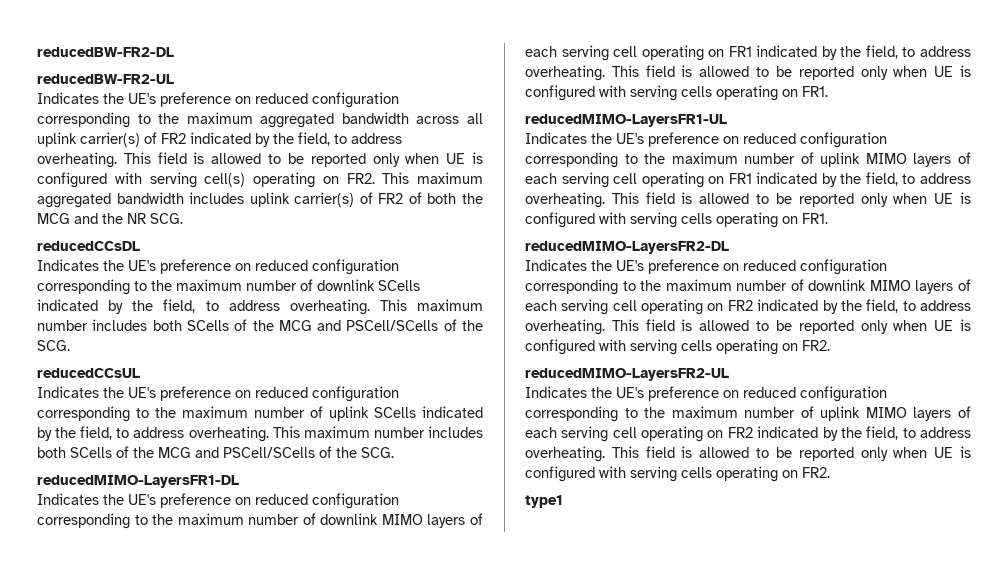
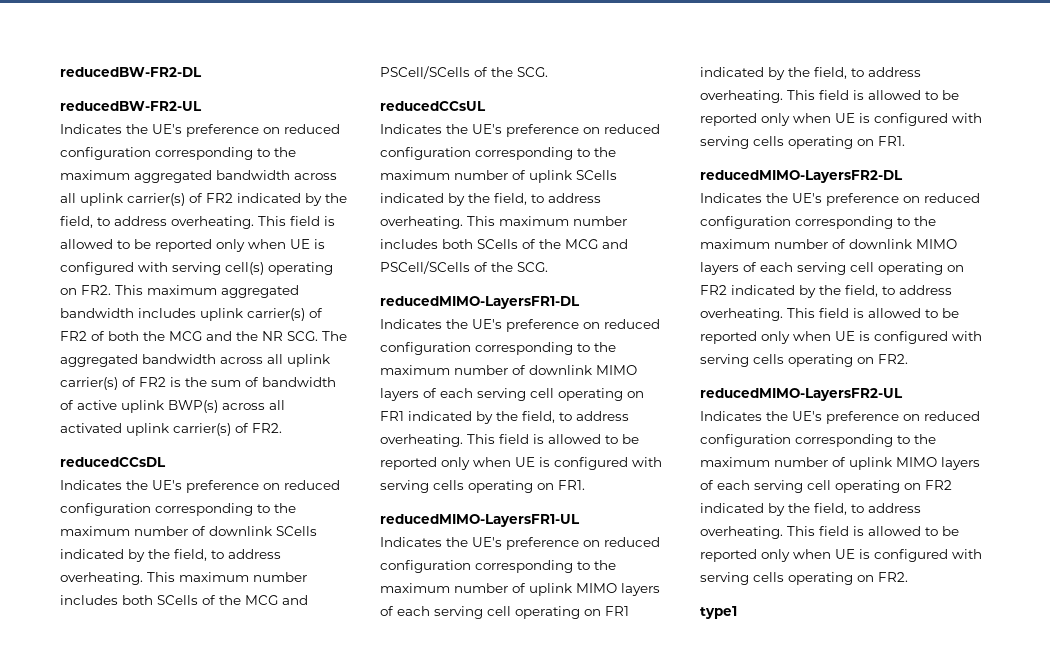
(183, 218) none -> [322,331,347,341] [60,354,330,367] [60,377,336,390] [60,400,285,413] [60,423,282,436] The aggregated bandwidth across all uplink carrier(s) of FR2 is the sum of bandwidth of active uplink BWP(s) across all activated uplink carrier(s) of FR2.

